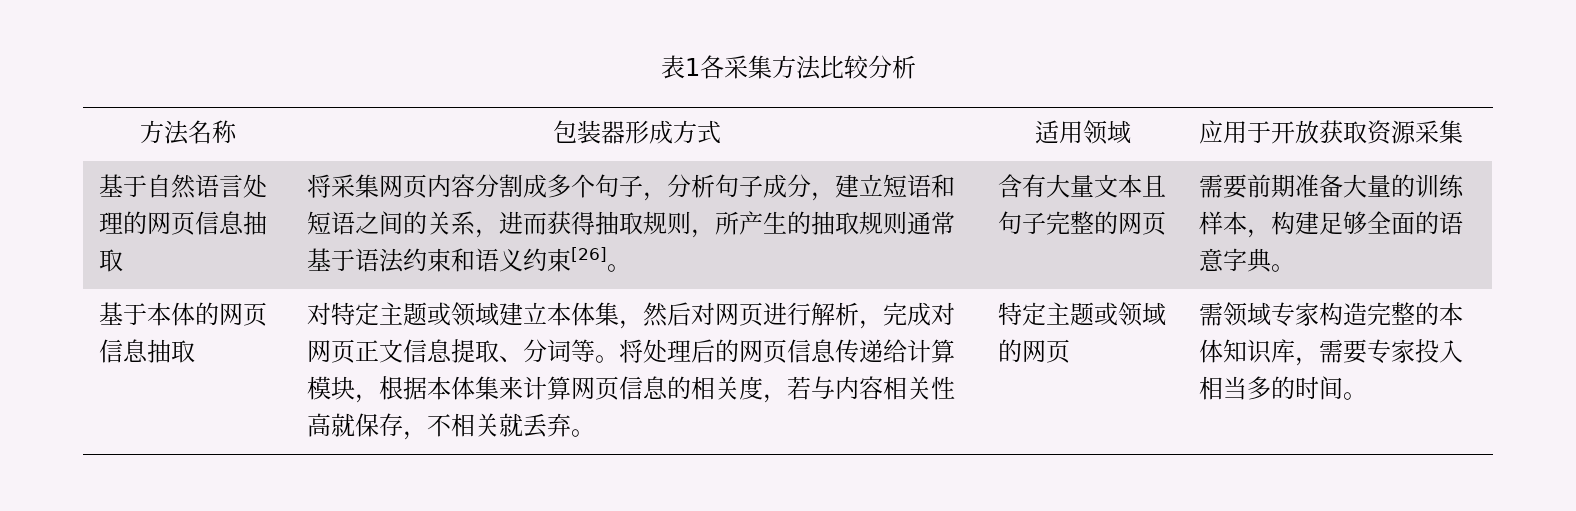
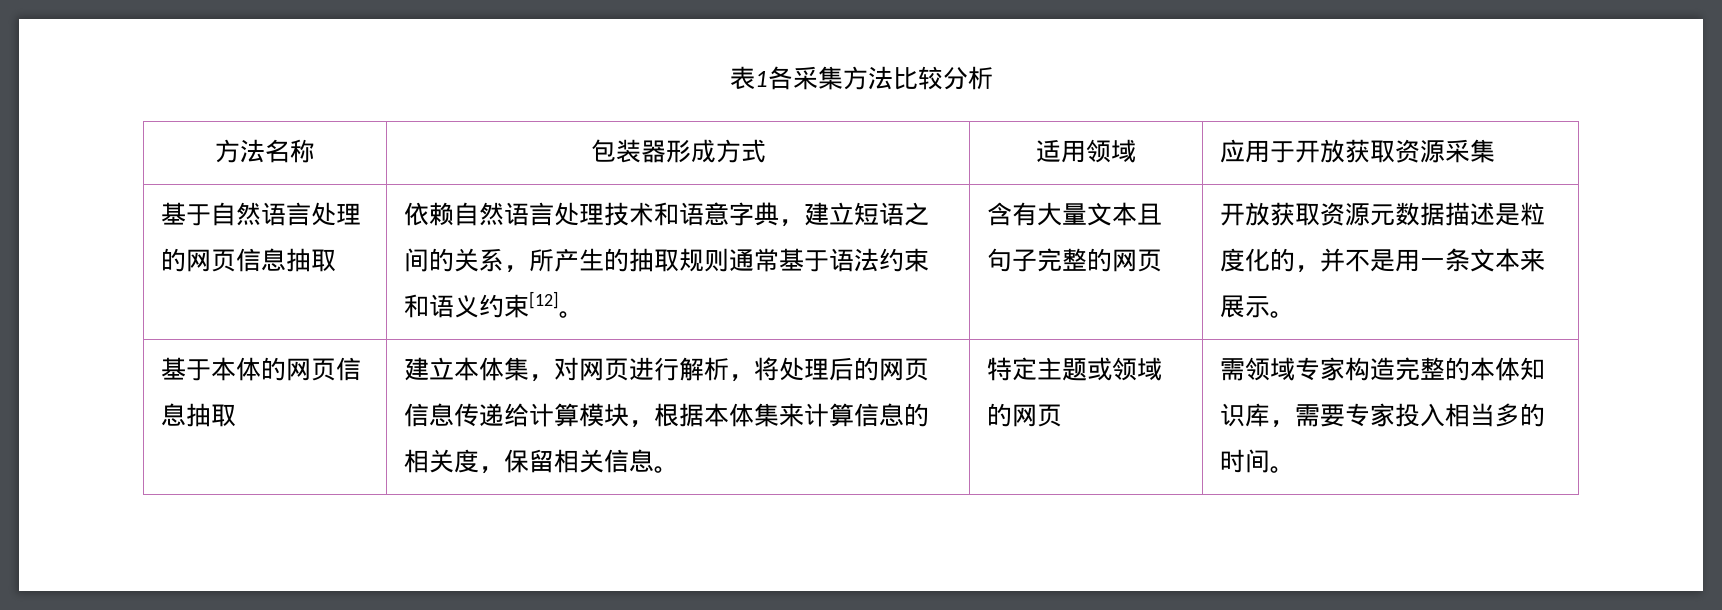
[307,174,812,201] 将采集网页内容分割成多个句子，分析句子成分 -> [403,202,779,226] 依赖自然语言处理技术和语意字典
[931,174,956,198] [307,211,356,235] 和短语 -> (904, 214) none
[499,211,716,238] 进而获得抽取规则， -> (529, 269) none
[571,247,608,262] [26] -> [528,291,559,309] [12]
[1199,174,1465,199] [1199,211,1464,238] [1199,248,1274,273] 需要前期准备大量的训练样本，构建足够全面的语意字典 -> [1219,202,1545,226] [1219,248,1545,273] [1219,295,1270,318] 开放获取资源元数据描述是粒度化的，并不是用一条文本来展示
[307,302,500,327] 对特定主题或领域 -> (236, 415) none
[643,302,692,327] 然后 -> (554, 378) none
[883,302,956,326] [307,339,620,363] 完成对网页正文信息提取、分词等。 -> (754, 378) none
[571,376,620,400] 网页 -> (854, 415) none
[787,376,956,400] [307,413,572,440] 若与内容相关性高就保存，不相关就丢弃 -> [503,449,654,473] 保留相关信息

